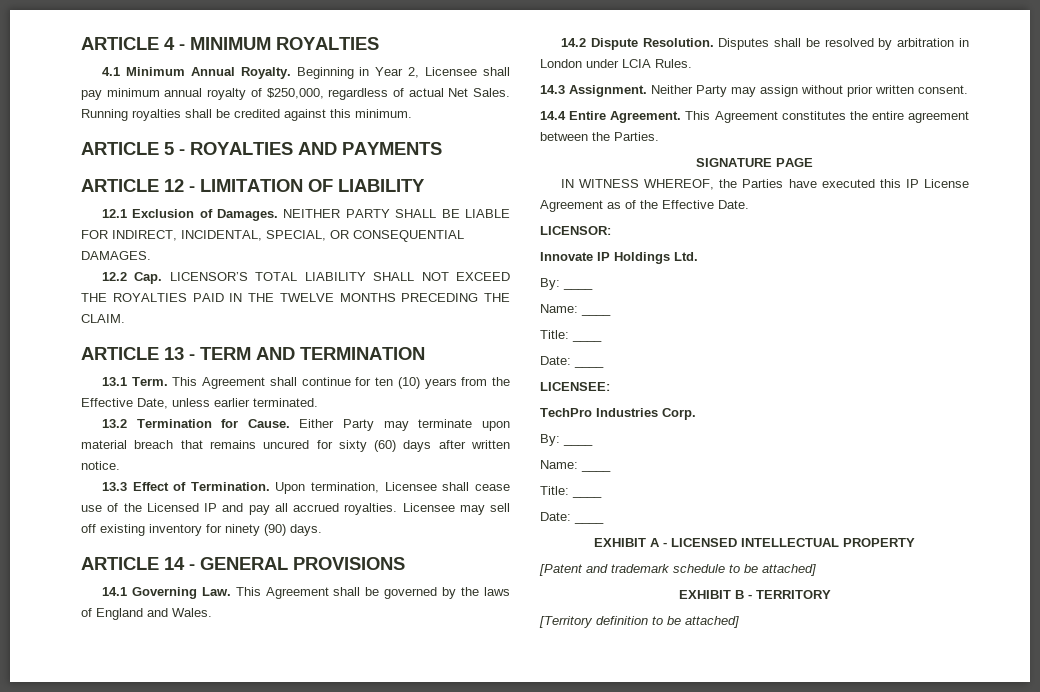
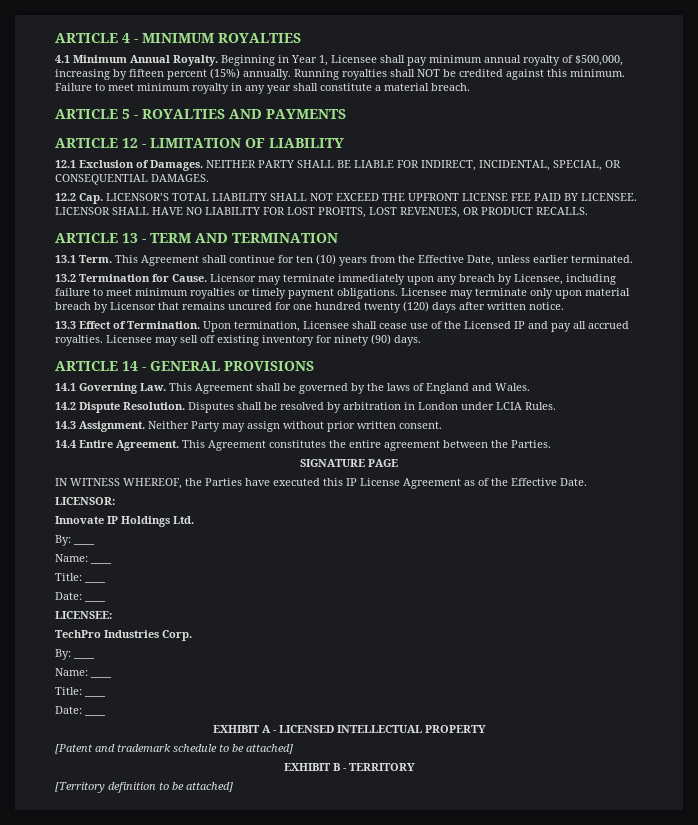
[408,67,420,78] 2, -> [319,55,328,66] 1,
[266,88,510,100] $250,000, regardless of actual Net Sales. -> [575,55,623,66] [55,68,291,80] $500,000, increasing by fifteen percent (15%) annually.
(212, 113) none -> [417,69,440,77] NOT
(412, 113) none -> [55,83,470,94] Failure to meet minimum royalty in any year shall constitute a material breach.
[112,293,510,302] [81,314,125,323] ROYALTIES PAID IN THE TWELVE MONTHS PRECEDING THE CLAIM. -> [408,193,637,201] [55,207,588,218] UPFRONT LICENSE FEE PAID BY LICENSEE. LICENSOR SHALL HAVE NO LIABILITY FOR LOST PROFITS, LOST REVENUES, OR PRODUCT RECALLS.
[299,419,473,431] Either Party may terminate -> [210,274,616,285] [55,288,553,299] Licensor may terminate immediately upon any breach by Licensee, including failure to meet minimum royalties or timely payment obligations. Licensee may terminate only
(174, 444) none -> [94,302,156,313] by Licensor
[338,440,397,452] sixty (60) -> [293,301,429,313] one hundred twenty (120)

